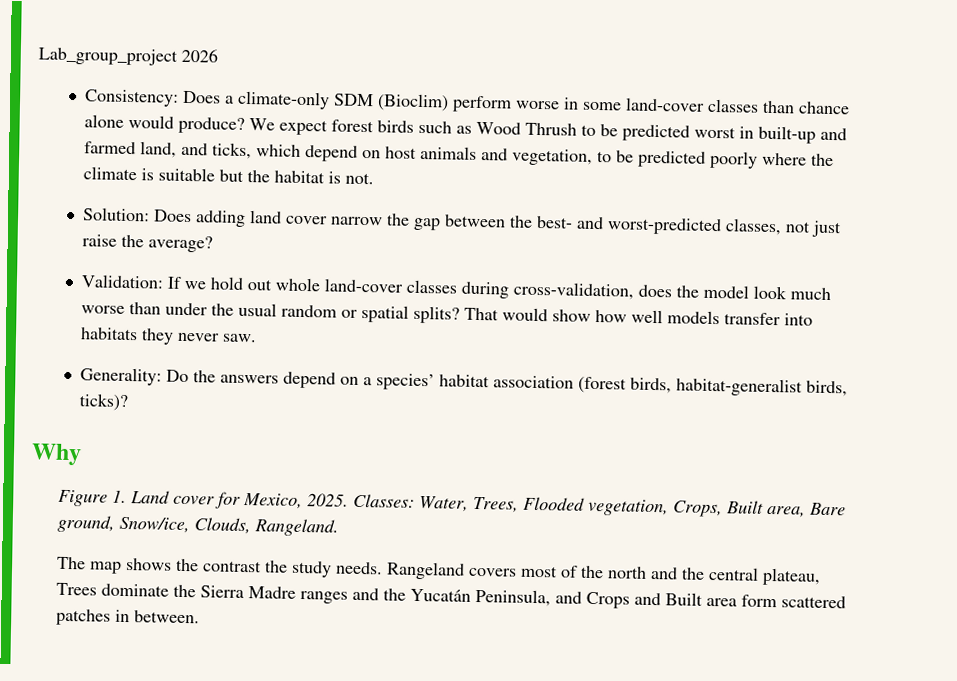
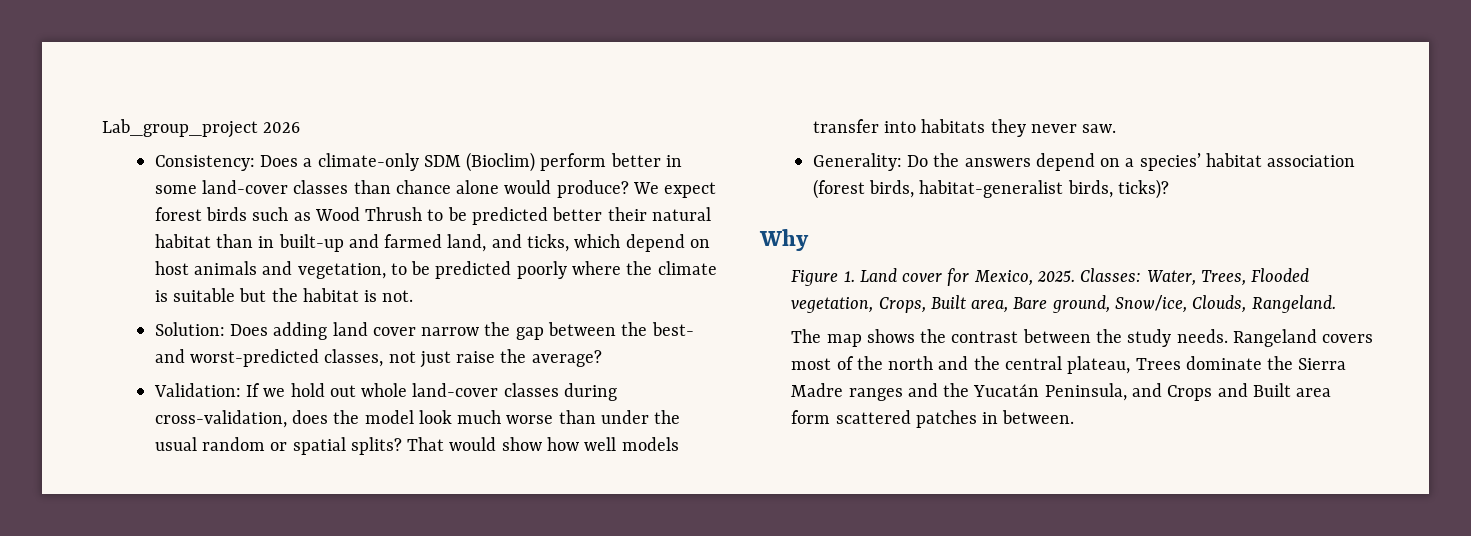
[514,100,560,110] worse -> [610,153,661,167] better
[693,126,736,139] worst -> [552,207,711,221] [154,234,254,248] better their natural habitat than
(262, 566) none -> [1022,329,1091,343] between

